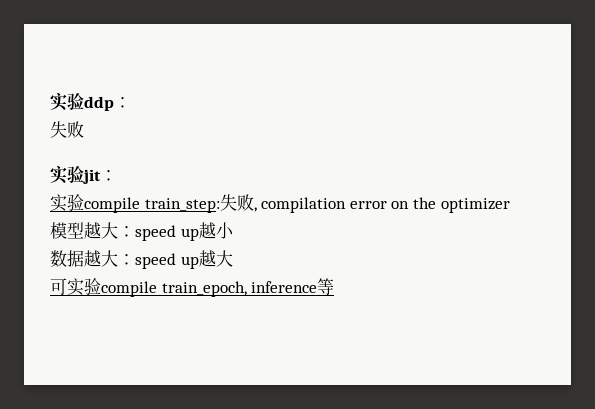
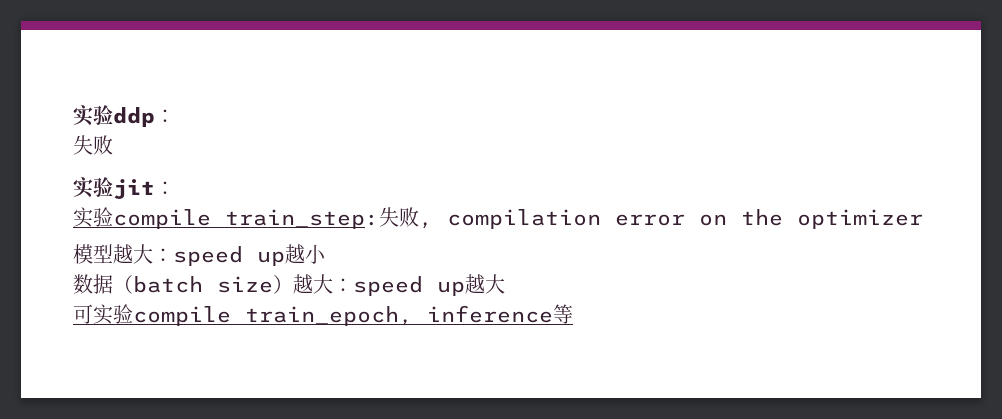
(84, 258) none -> [113,275,293,294] （batch size）

